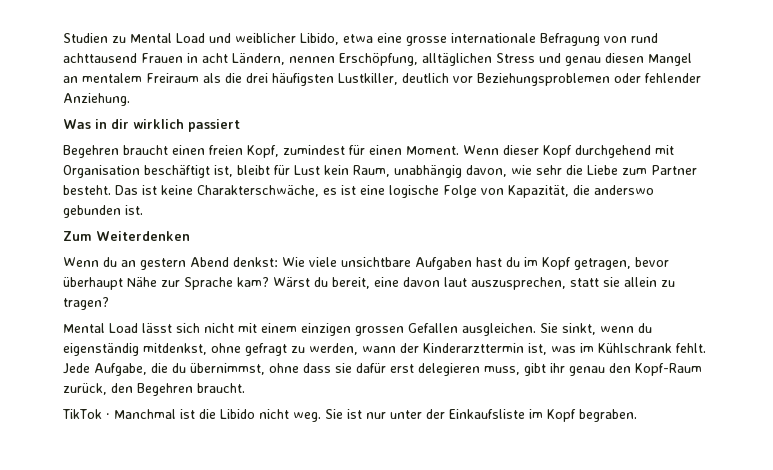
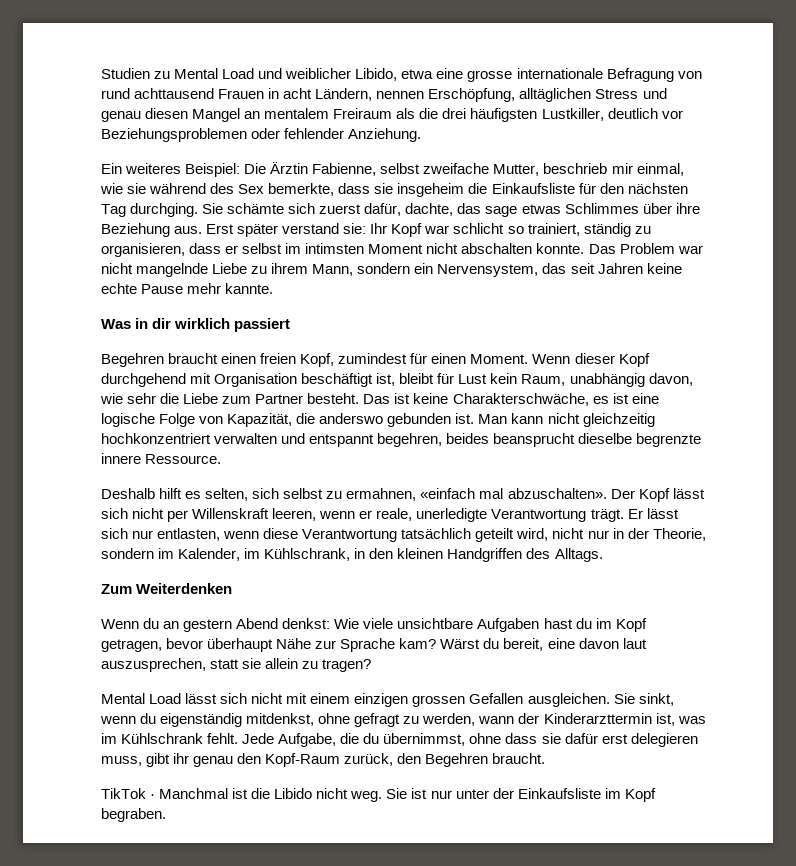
(130, 99) none -> [101,162,684,177] [100,183,688,197] [101,203,700,217] [101,223,651,237] [101,243,703,257] [101,263,682,277] [101,283,274,294] // Ein weiteres Beispiel: Die Ärztin Fabienne, selbst zweifache Mutter, beschrieb mir einmal, wie sie während des Sex bemerkte, dass sie insgeheim die Einkaufsliste für den nächsten Tag durchging. Sie schämte sich zuerst dafür, dachte, das sage etwas Schlimmes über ihre Beziehung aus. Erst später verstand sie: Ihr Kopf war schlicht so trainiert, ständig zu organisieren, dass er selbst im intimsten Moment nicht abschalten konnte. Das Problem war nicht mangelnde Liebe zu ihrem Mann, sondern ein Nervensystem, das seit Jahren keine echte Pause mehr kannte.
(143, 210) none -> [478,413,655,427] [101,433,702,447] [101,453,222,464] [101,488,705,502] [101,508,679,522] [101,528,706,542] [101,548,603,562] Man kann nicht gleichzeitig hochkonzentriert verwalten und entspannt begehren, beides beansprucht dieselbe begrenzte innere Ressource. // Deshalb hilft es selten, sich selbst zu ermahnen, «einfach mal abzuschalten». Der Kopf lässt sich nicht per Willenskraft leeren, wenn er reale, unerledigte Verantwortung trägt. Er lässt sich nur entlasten, wenn diese Verantwortung tatsächlich geteilt wird, nicht nur in der Theorie, sondern im Kalender, im Kühlschrank, in den kleinen Handgriffen des Alltags.

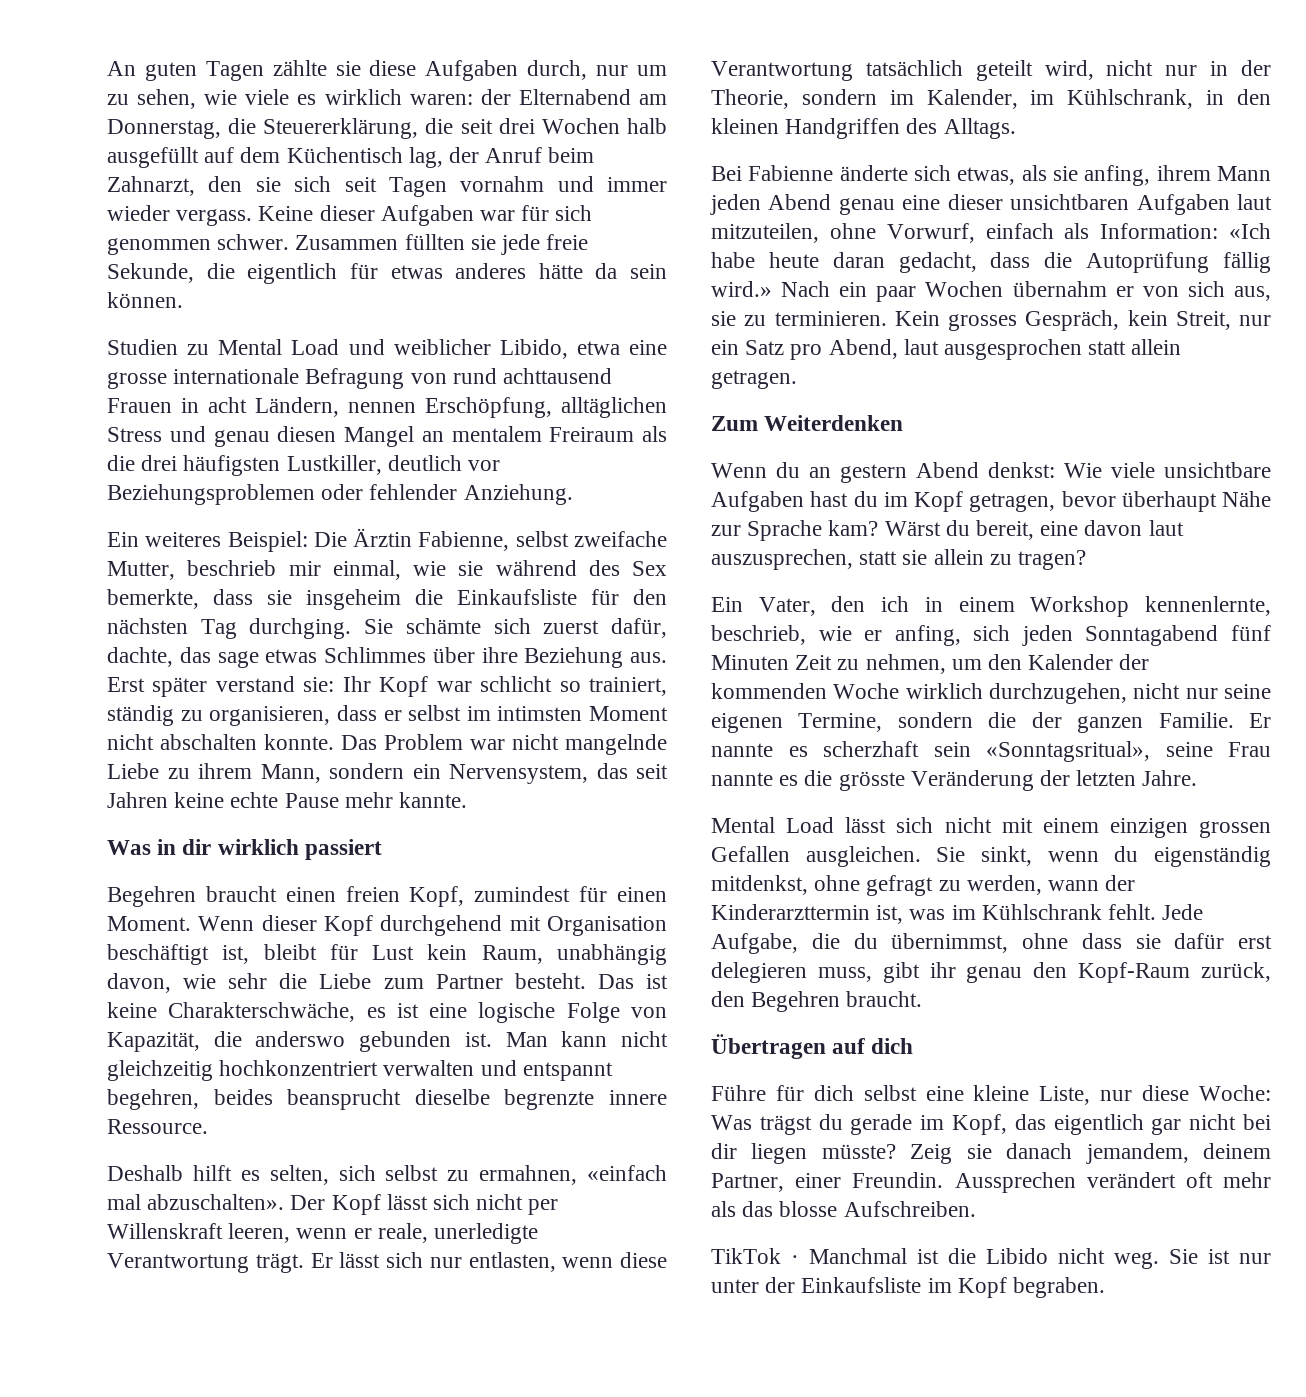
(101, 73) none -> [107,60,668,81] [107,89,667,109] [107,118,667,139] [107,147,595,168] [107,176,667,197] [107,205,593,226] [107,234,589,255] [107,263,667,284] [107,292,183,308] An guten Tagen zählte sie diese Aufgaben durch, nur um zu sehen, wie viele es wirklich waren: der Elternabend am Donnerstag, die Steuererklärung, die seit drei Wochen halb ausgefüllt auf dem Küchentisch lag, der Anruf beim Zahnarzt, den sie sich seit Tagen vornahm und immer wieder vergass. Keine dieser Aufgaben war für sich genommen schwer. Zusammen füllten sie jede freie Sekunde, die eigentlich für etwas anderes hätte da sein können. //
(603, 555) none -> [711,165,1271,186] [710,194,1272,215] [711,223,1271,243] [711,252,1271,273] [711,281,1271,302] [711,310,1271,331] [711,339,1182,360] [711,370,797,389] // Bei Fabienne änderte sich etwas, als sie anfing, ihrem Mann jeden Abend genau eine dieser unsichtbaren Aufgaben laut mitzuteilen, ohne Vorwurf, einfach als Information: «Ich habe heute daran gedacht, dass die Autoprüfung fällig wird.» Nach ein paar Wochen übernahm er von sich aus, sie zu terminieren. Kein grosses Gespräch, kein Streit, nur ein Satz pro Abend, laut ausgesprochen statt allein getragen.
(372, 665) none -> [711,596,1271,617] [711,625,1271,646] [711,654,1150,674] [711,683,1271,704] [711,712,1271,733] [711,741,1271,762] [711,770,1198,791] // Ein Vater, den ich in einem Workshop kennenlernte, beschrieb, wie er anfing, sich jeden Sonntagabend fünf Minuten Zeit zu nehmen, um den Kalender der kommenden Woche wirklich durchzugehen, nicht nur seine eigenen Termine, sondern die der ganzen Familie. Er nannte es scherzhaft sein «Sonntagsritual», seine Frau nannte es die grösste Veränderung der letzten Jahre.
(546, 758) none -> [711,1034,914,1059] [711,1085,1271,1105] [711,1114,1271,1135] [711,1143,1271,1164] [711,1172,1271,1193] [711,1201,976,1217] // Übertragen auf dich // Führe für dich selbst eine kleine Liste, nur diese Woche: Was trägst du gerade im Kopf, das eigentlich gar nicht bei dir liegen müsste? Zeig sie danach jemandem, deinem Partner, einer Freundin. Aussprechen verändert oft mehr als das blosse Aufschreiben.

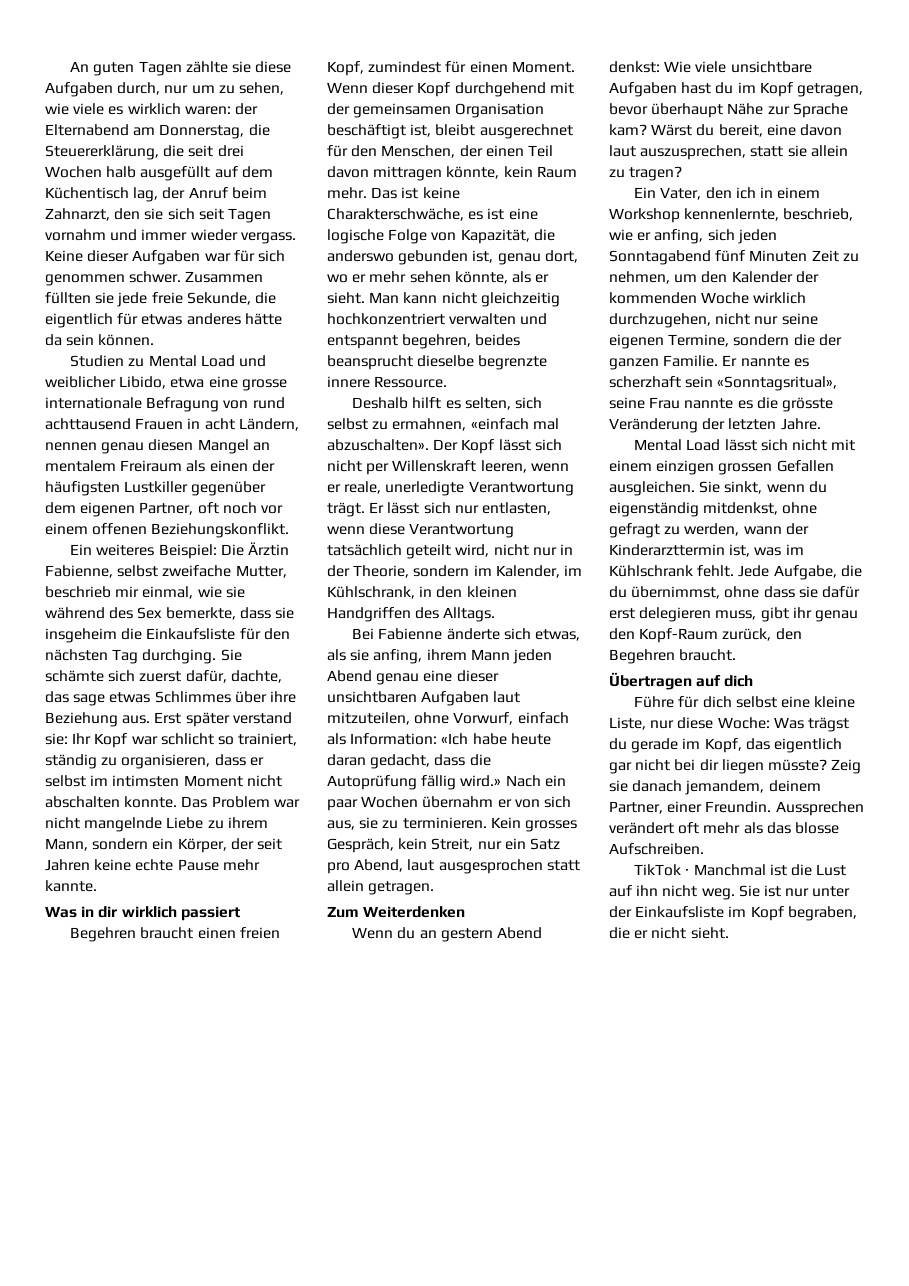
[425,397,667,418] [107,426,206,442] Erschöpfung, alltäglichen Stress und -> (97, 446) none
[107,455,501,476] [107,484,573,505] die drei häufigsten Lustkiller, deutlich vor Beziehungsproblemen oder fehlender Anziehung. -> [209,460,275,472] [45,481,267,496] [45,502,283,517] [45,523,290,538] einen der häufigsten Lustkiller gegenüber dem eigenen Partner, oft noch vor einem offenen Beziehungskonflikt.
[449,763,628,784] Nervensystem, das -> [177,838,254,853] Körper, der
(541, 923) none -> [327,103,452,118] der gemeinsamen
[329,944,667,965] [107,973,586,993] für Lust kein Raum, unabhängig davon, wie sehr die Liebe zum Partner besteht. -> [479,124,573,139] [327,145,553,158] [327,166,577,181] [327,187,367,199] ausgerechnet für den Menschen, der einen Teil davon mittragen könnte, kein Raum mehr.
[464,1032,492,1047] ist. -> [472,250,578,265] [327,271,550,284] [327,292,365,304] ist, genau dort, wo er mehr sehen könnte, als er sieht.
[986,1248,1048,1264] Libido -> [816,864,847,876] [609,885,659,897] Lust auf ihn
[1013,1277,1106,1298] begraben. -> [787,906,857,921] [609,927,729,939] begraben, die er nicht sieht.

